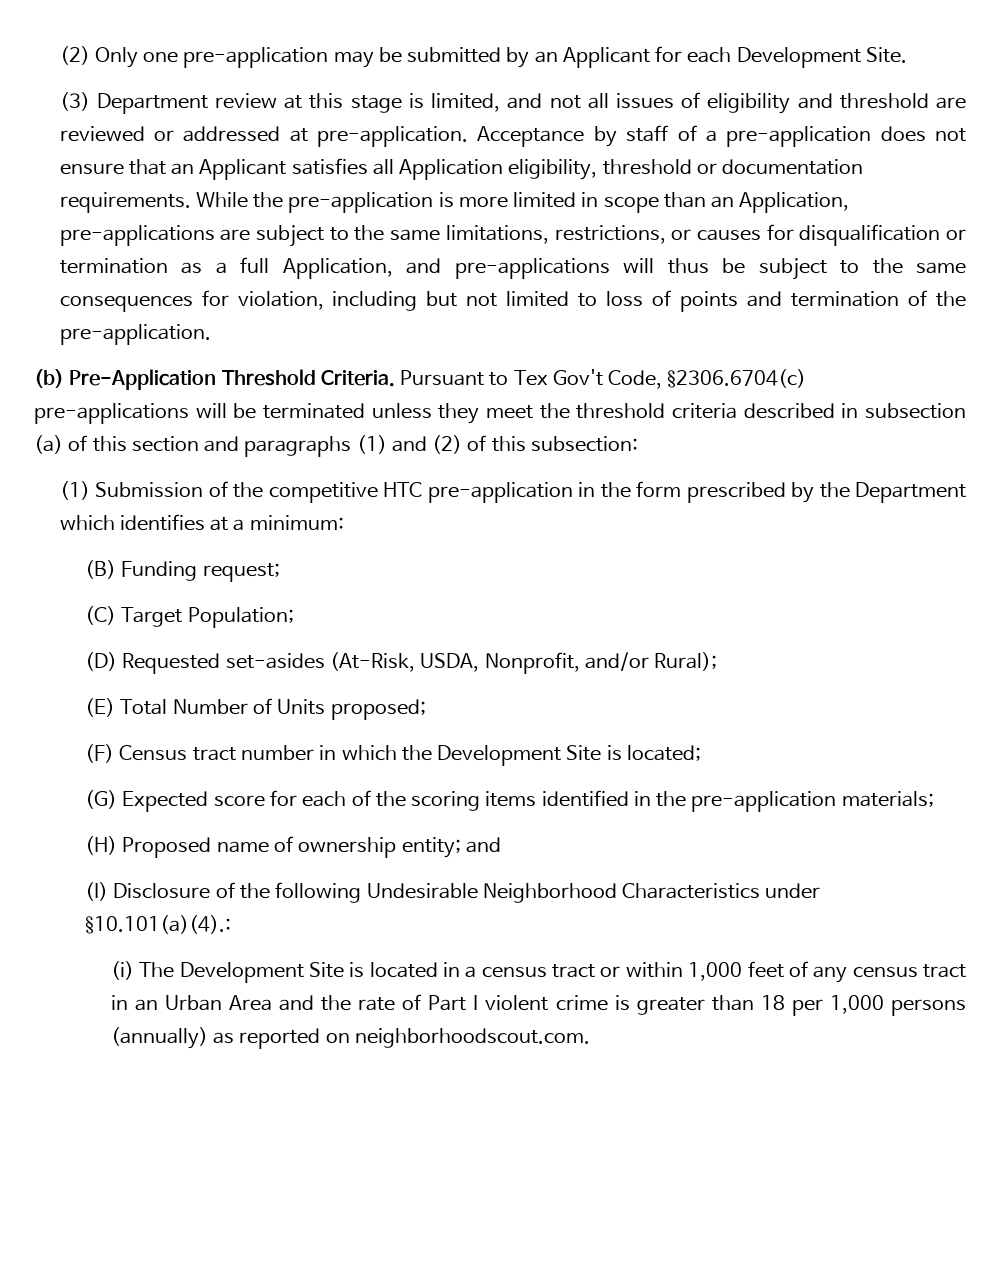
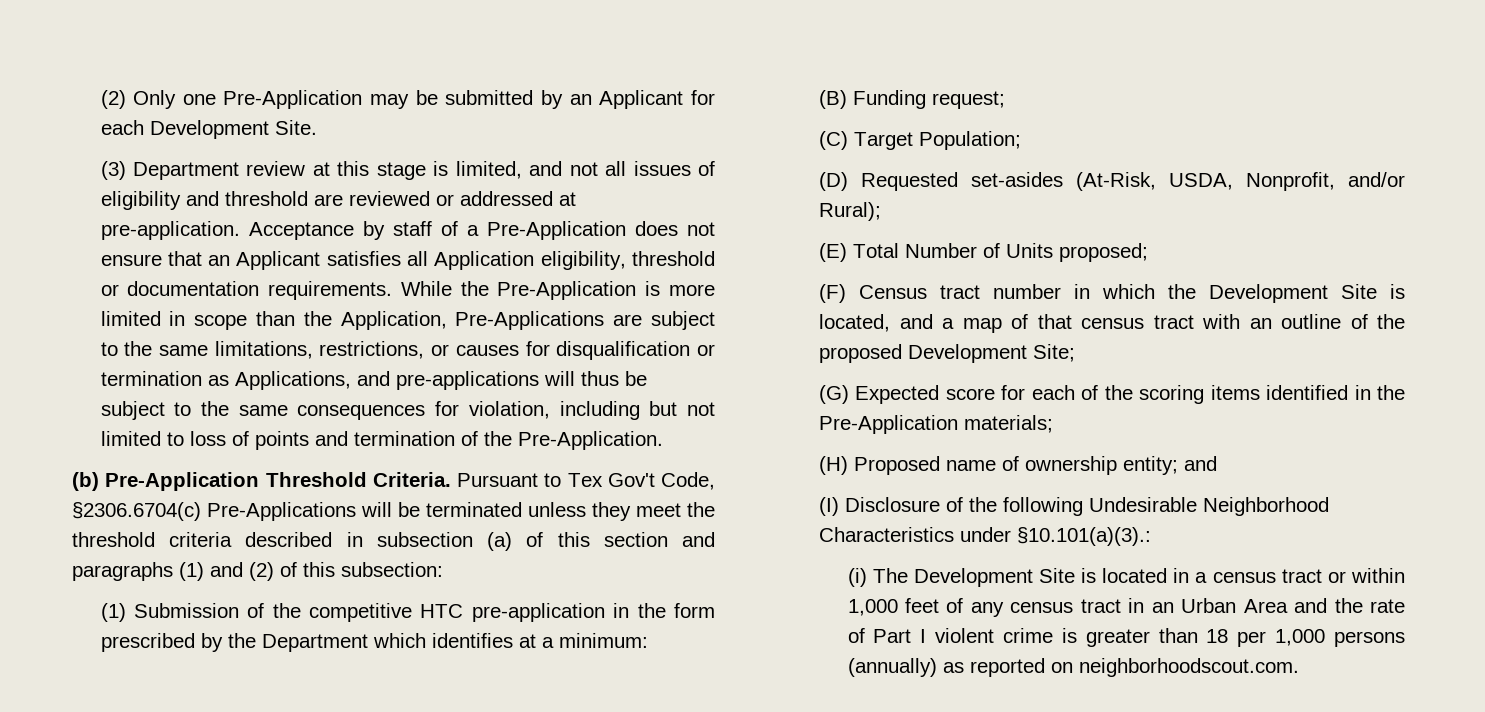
[183,47,329,68] pre-application -> [223,90,363,109] Pre-Application
[726,126,872,147] pre-application -> [486,221,626,240] Pre-Application
[288,192,434,213] pre-application -> [497,281,637,300] Pre-Application
[711,192,850,213] [59,225,215,246] an Application, pre-applications -> [303,311,605,330] the Application, Pre-Applications
[215,257,393,279] a full Application, -> [234,371,351,390] Applications,
[59,324,211,345] pre-application. -> [517,431,663,450] Pre-Application.
[34,403,189,424] pre-applications -> [207,502,356,521] Pre-Applications
[626,745,701,761] located; -> [819,314,1406,333] [819,344,1076,363] located, and a map of that census tract with an outline of the proposed Development Site;
[691,791,837,812] pre-application -> [819,415,959,434] Pre-Application
[85,915,232,934] §10.101(a)(4).: -> [1017,527,1152,546] §10.101(a)(3).:

